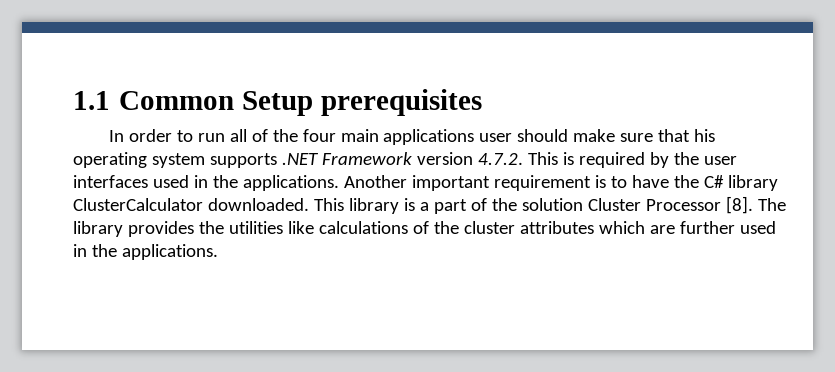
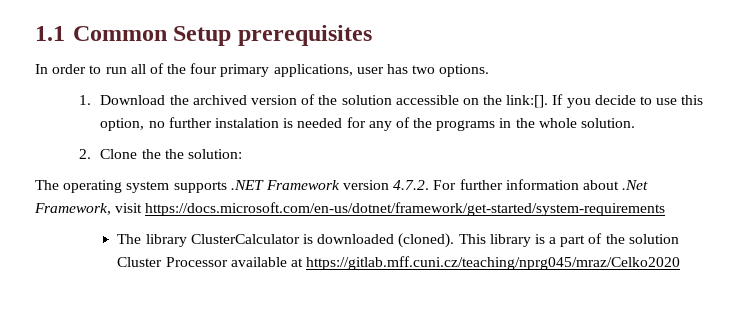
[340,129,716,145] main applications user should make sure that his -> [220,64,490,77] [78,94,704,108] [100,117,635,131] [78,149,242,159] [35,180,59,190] primary applications, user has two options. // 1. Download the archived version of the solution accessible on the link:[]. If you decide to use this option, no further instalation is needed for any of the programs in the whole solution. // 2. Clone the the solution: // The
[527,152,737,168] [73,175,778,191] [73,198,309,211] This is required by the user interfaces used in the applications. Another important requirement is to have the C# library ClusterCalculator downloaded. -> [433,179,649,190] [34,202,666,216] [117,233,455,248] For further information about .Net Framework, visit https://docs.microsoft.com/en-us/dotnet/framework/get-started/system-requirements // The library ClusterCalculator is downloaded (cloned).
[725,196,786,214] [73,221,776,237] [73,244,218,260] [8]. The library provides the utilities like calculations of the cluster attributes which are further used in the applications. -> [230,256,681,270] available at https://gitlab.mff.cuni.cz/teaching/nprg045/mraz/Celko2020

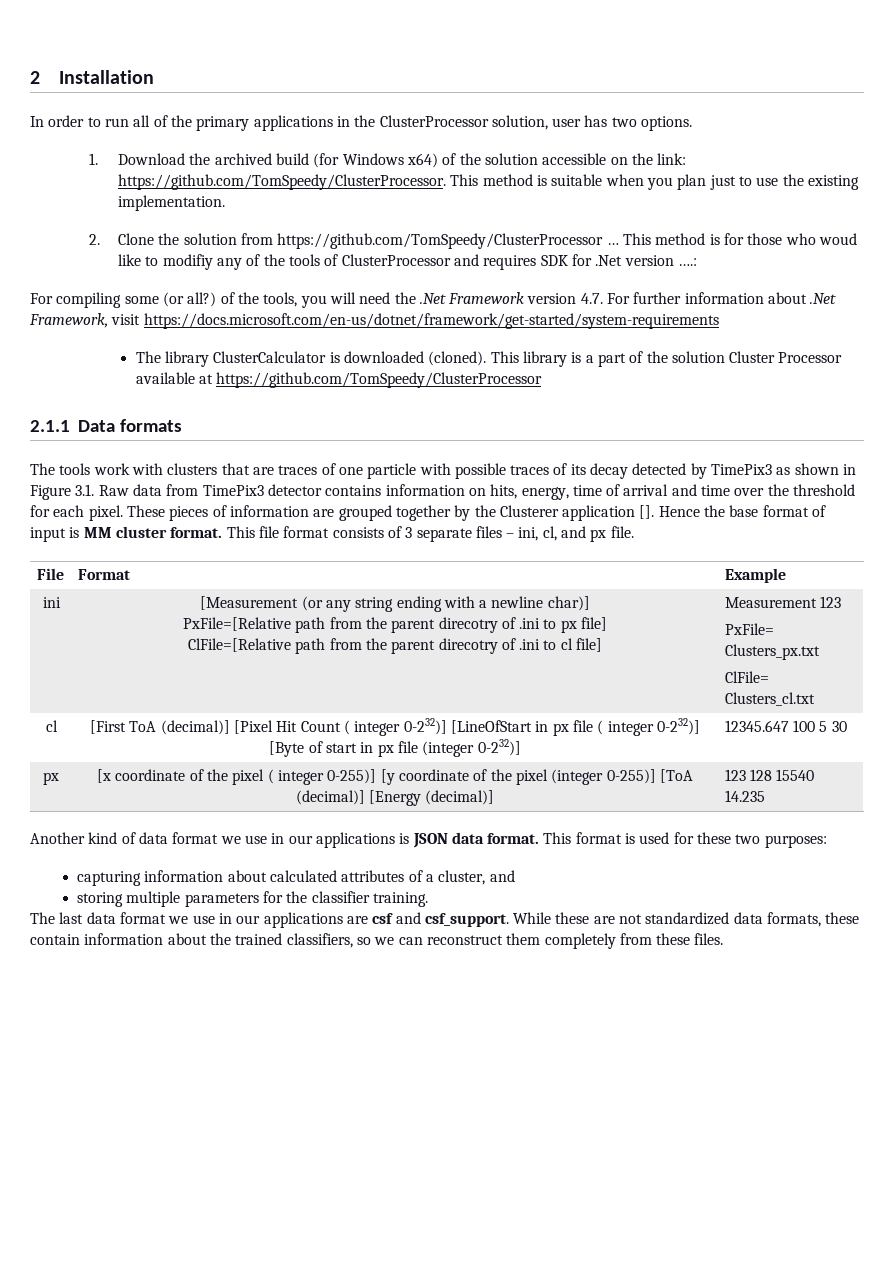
[35,25,372,46] 1.1 Common Setup prerequisites -> [30,70,155,84] 2 Installation
[190,63,353,77] four primary applications, -> [196,115,548,131] primary applications in the ClusterProcessor solution,
[250,95,297,105] version -> [276,153,438,168] build (for Windows x64)
[506,94,704,108] [100,117,635,131] [78,149,242,159] [35,180,264,193] link:[]. If you decide to use this option, no further instalation is needed for any of the programs in the whole solution. // 2. Clone the the solution: // The operating system supports .NET -> [657,153,687,165] [118,174,859,190] [118,195,226,211] [88,233,857,249] [118,254,697,270] [30,292,446,308] link: https://github.com/TomSpeedy/ClusterProcessor. This method is suitable when you plan just to use the existing implementation. // 2. Clone the solution from https://github.com/TomSpeedy/ClusterProcessor … This method is for those who woud like to modifiy any of the tools of ClusterProcessor and requires SDK for .Net version ….: // For compiling some (or all?) of the tools, you will need the .Net
[393,180,430,190] 4.7.2. -> [580,293,603,304] 4.7.
[306,256,681,270] https://gitlab.mff.cuni.cz/teaching/nprg045/mraz/Celko2020 -> [216,372,543,388] [30,419,182,432] [30,463,857,479] [30,484,856,500] [30,505,827,521] [30,526,634,542] [36,568,64,580] [77,569,130,580] [724,568,786,583] [42,597,61,608] [200,596,590,612] [182,617,608,633] [187,638,603,654] [724,596,842,608] [724,623,774,635] [724,644,820,660] [724,671,769,683] [724,692,815,706] [45,720,58,732] [90,718,700,736] [269,739,521,757] [724,720,847,732] [43,772,59,785] [97,769,693,785] [295,790,495,806] [724,769,815,781] [724,790,765,802] [30,832,827,848] [76,870,515,886] [76,891,428,907] [30,912,860,928] [30,933,724,949] https://github.com/TomSpeedy/ClusterProcessor // 2.1.1 Data formats // The tools work with clusters that are traces of one particle with possible traces of its decay detected by TimePix3 as shown in Figure 3.1. Raw data from TimePix3 detector contains information on hits, energy, time of arrival and time over the threshold for each pixel. These pieces of information are grouped together by the Clusterer application []. Hence the base format of input is MM cluster format. This file format consists of 3 separate files – ini, cl, and px file. // File | Format | Example // ini | [Measurement (or any string ending with a newline char)] // PxFile=[Relative path from the parent direcotry of .ini to px file] // ClFile=[Relative path from the parent direcotry of .ini to cl file] | Measurement 123 // PxFile= Clusters_px.txt // ClFile= Clusters_cl.txt // cl | [First ToA (decimal)] [Pixel Hit Count ( integer 0-232)] [LineOfStart in px file ( integer 0-232)] [Byte of start in px file (integer 0-232)] | 12345.647 100 5 30 // px | [x coordinate of the pixel ( integer 0-255)] [y coordinate of the pixel (integer 0-255)] [ToA (decimal)] [Energy (decimal)] | 123 128 15540 14.235 // Another kind of data format we use in our applications is JSON data format. This format is used for these two purposes: // capturing information about calculated attributes of a cluster, and // storing multiple parameters for the classifier training. // The last data format we use in our applications are csf and csf_support. While these are not standardized data formats, these contain information about the trained classifiers, so we can reconstruct them completely from these files.

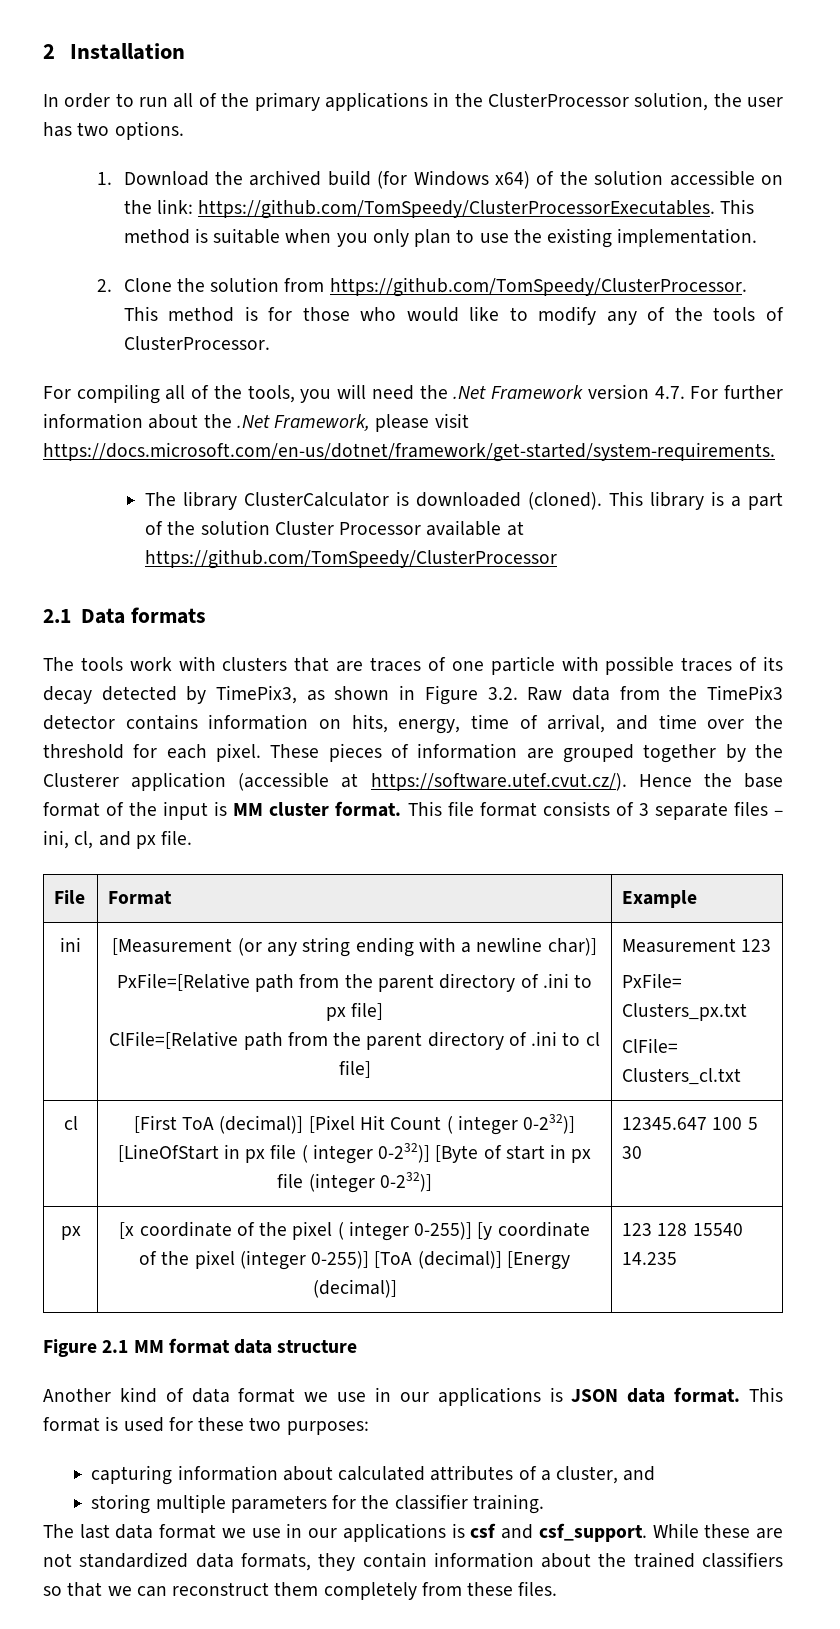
(548, 122) none -> [713,93,742,107] the
[118,174,447,190] https://github.com/TomSpeedy/ClusterProcessor. -> [198,199,716,219] https://github.com/TomSpeedy/ClusterProcessorExecutables.
[677,174,736,190] plan just -> [372,229,452,247] only plan
[277,233,619,249] https://github.com/TomSpeedy/ClusterProcessor … -> [329,277,747,297] https://github.com/TomSpeedy/ClusterProcessor.
[818,233,857,245] woud -> [406,307,459,322] would
[162,254,213,270] modifiy -> [538,306,597,325] modify
[341,254,697,270] ClusterProcessor and requires SDK for .Net version ….: -> [123,336,270,350] ClusterProcessor.
[124,292,217,307] some (or all?) -> [165,385,186,400] all
(808, 298) none -> [203,414,232,428] the
[111,313,719,329] visit https://docs.microsoft.com/en-us/dotnet/framework/get-started/system-requirements -> [375,413,469,432] [43,442,775,462] please visit https://docs.microsoft.com/en-us/dotnet/framework/get-started/system-requirements.
[30,420,70,432] 2.1.1 -> [43,609,71,623] 2.1
[711,464,773,475] TimePix3 -> [216,685,298,704] TimePix3,
[75,484,95,496] 3.1. -> [487,687,518,700] 3.2.
(199, 490) none -> [669,686,698,700] the
[623,484,669,496] arrival -> [547,714,606,733] arrival,
[639,505,655,519] []. -> [238,772,627,791] (accessible at https://software.utef.cvut.cz/).
(827, 511) none -> [129,802,158,816] the
[438,617,498,633] direcotry -> [439,973,516,992] directory
[438,638,498,654] direcotry -> [427,1031,504,1050] directory
(765, 796) none -> [43,1338,358,1357] // Figure 2.1 MM format data structure
[346,916,368,924] are -> [451,1523,465,1538] is
[825,912,860,924] these -> [318,1553,356,1571] they
[286,933,371,948] classifiers, so -> [702,1552,783,1568] [43,1582,103,1597] classifiers so that

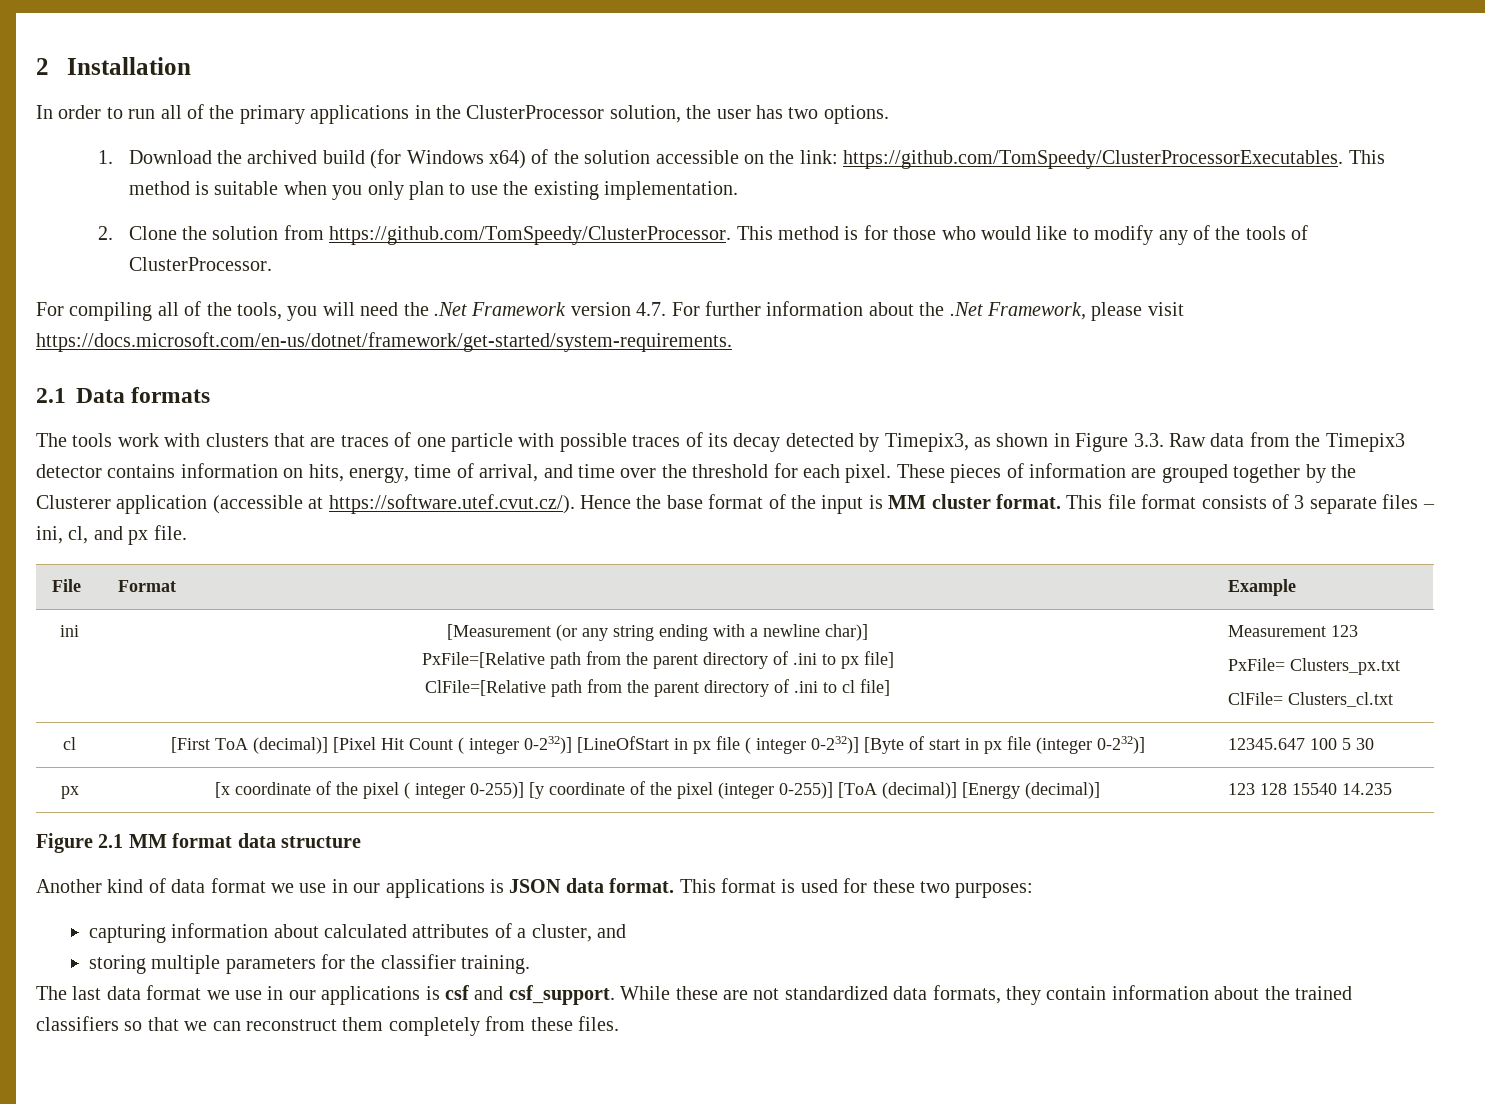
[144,491,784,510] [144,520,524,536] [144,549,557,569] // The library ClusterCalculator is downloaded (cloned). This library is a part of the solution Cluster Processor available at https://github.com/TomSpeedy/ClusterProcessor -> (732, 342) none
[216,685,298,704] TimePix3, -> [884,433,969,452] Timepix3,
[487,687,518,700] 3.2. -> [1133,433,1164,447] 3.3.
[707,685,783,700] TimePix3 -> [1325,433,1405,452] Timepix3

